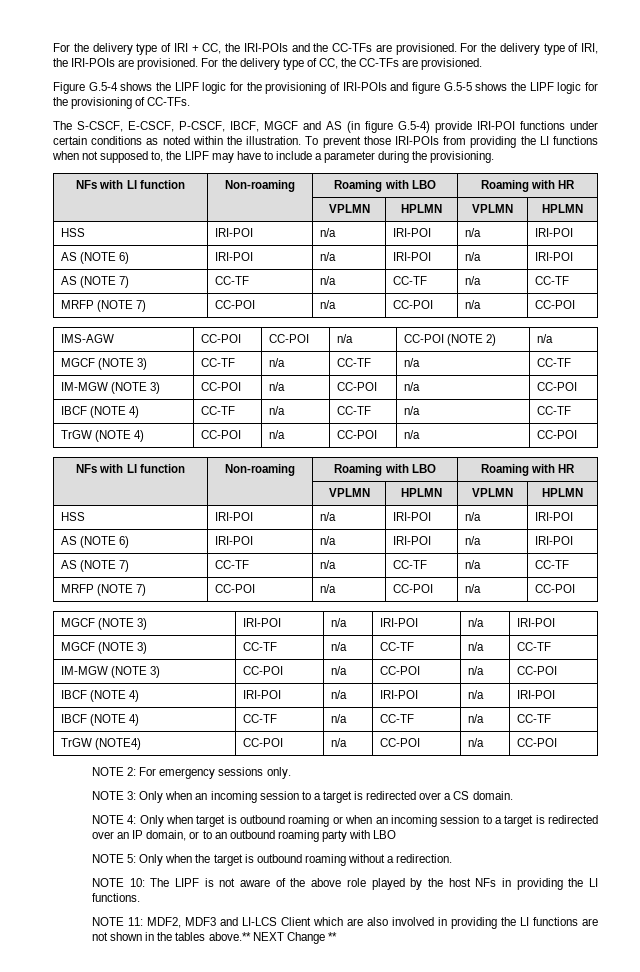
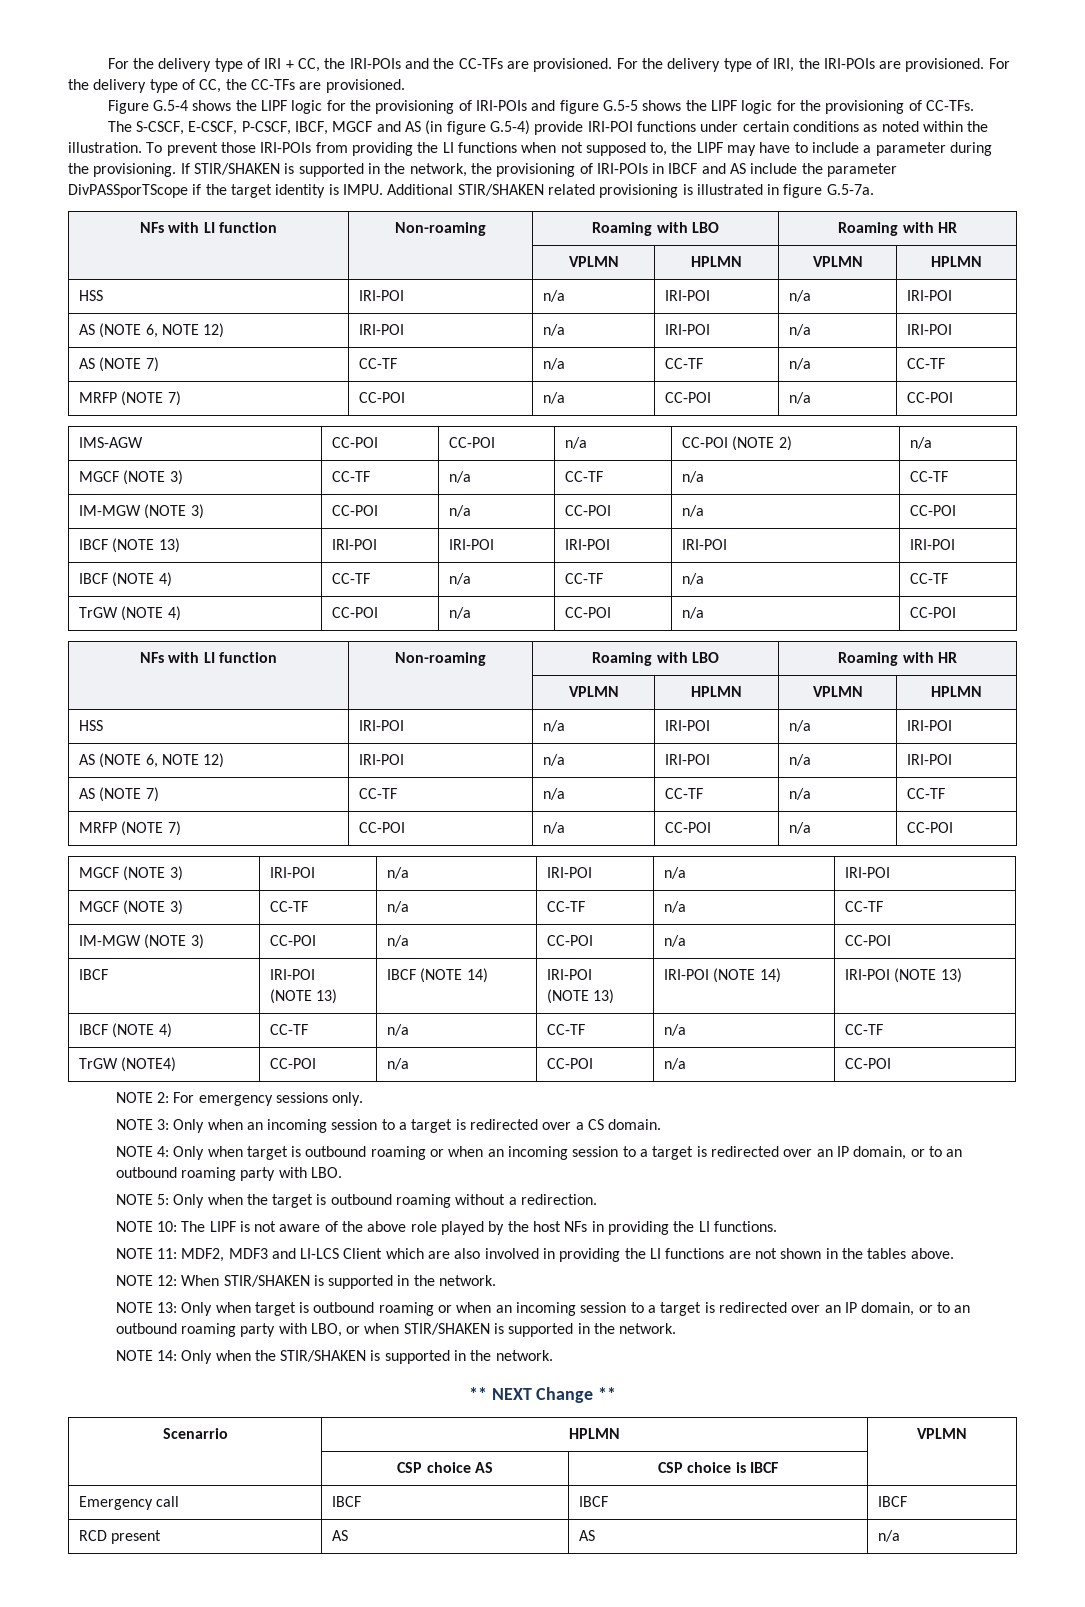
(495, 157) none -> [180,163,898,177] [68,184,874,198] If STIR/SHAKEN is supported in the network, the provisioning of IRI-POIs in IBCF and AS include the parameter DivPASSporTScope if the target identity is IMPU. Additional STIR/SHAKEN related provisioning is illustrated in figure G.5-7a.
[118,252,129,264] 6) -> [145,323,225,338] 6, NOTE 12)
(577, 386) none -> [78,538,180,553] [331,539,377,550] [448,539,494,550] [564,539,610,550] [681,539,727,550] [909,539,955,550] // IBCF (NOTE 13) | IRI-POI | IRI-POI | IRI-POI | IRI-POI | IRI-POI
[118,536,129,548] 6) -> [145,753,225,768] 6, NOTE 12)
[89,690,139,702] [242,690,281,699] [330,690,347,699] [379,690,418,699] [467,690,484,699] [516,690,555,699] (NOTE 4) | IRI-POI | n/a | IRI-POI | n/a | IRI-POI -> [269,969,315,980] [269,989,338,1004] [386,968,488,983] [546,969,592,980] [546,989,615,1004] [663,968,781,983] [844,968,962,983] | IRI-POI // (NOTE 13) | IBCF (NOTE 14) | IRI-POI // (NOTE 13) | IRI-POI (NOTE 14) | IRI-POI (NOTE 13)
[373,830,397,839] LBO -> [310,1167,342,1178] LBO.
[208,932,337,944] above.** NEXT Change ** -> [910,1248,954,1259] [115,1275,497,1289] [115,1302,971,1316] [115,1323,677,1337] [115,1350,553,1364] [468,1387,617,1403] [162,1428,228,1439] [569,1428,620,1439] [917,1428,967,1439] [397,1462,493,1473] [658,1462,778,1473] [78,1496,180,1510] [331,1496,361,1507] [578,1496,608,1507] [877,1496,907,1507] [78,1530,162,1544] [331,1530,348,1541] [578,1530,595,1541] [877,1530,900,1542] above. // NOTE 12: When STIR/SHAKEN is supported in the network. // NOTE 13: Only when target is outbound roaming or when an incoming session to a target is redirected over an IP domain, or to an outbound roaming party with LBO, or when STIR/SHAKEN is supported in the network. // NOTE 14: Only when the STIR/SHAKEN is supported in the network. // ** NEXT Change ** // Scenarrio | HPLMN | VPLMN // | CSP choice AS | CSP choice is IBCF | // Emergency call | IBCF | IBCF | IBCF // RCD present | AS | AS | n/a

